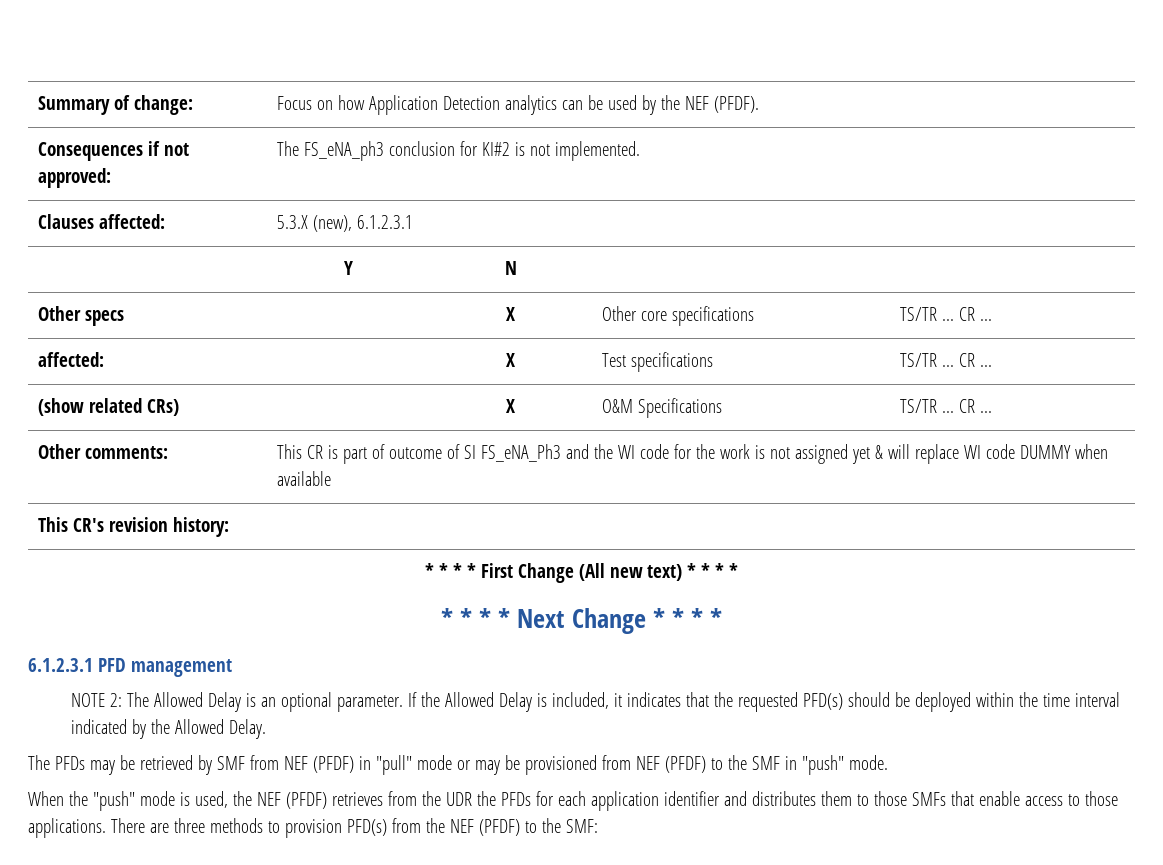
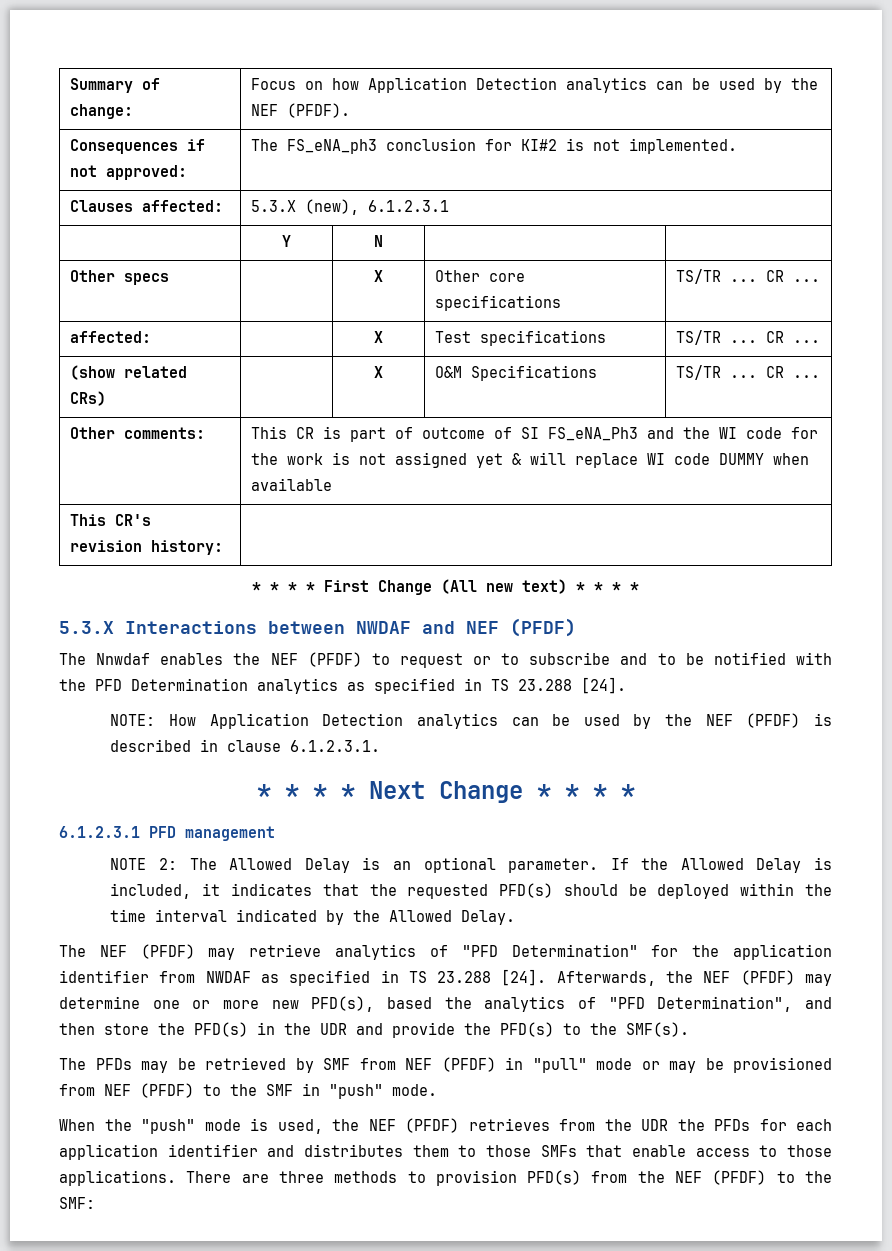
(739, 570) none -> [59,618,576,637] [59,652,832,668] [59,677,626,694] [110,713,832,729] [110,739,381,752] // 5.3.X Interactions between NWDAF and NEF (PFDF) // The Nnwdaf enables the NEF (PFDF) to request or to subscribe and to be notified with the PFD Determination analytics as specified in TS 23.288 [24]. // NOTE: How Application Detection analytics can be used by the NEF (PFDF) is described in clause 6.1.2.3.1.
(267, 729) none -> [59,944,833,960] [59,969,832,986] [59,996,832,1012] [59,1022,689,1038] // The NEF (PFDF) may retrieve analytics of "PFD Determination" for the application identifier from NWDAF as specified in TS 23.288 [24]. Afterwards, the NEF (PFDF) may determine one or more new PFD(s), based the analytics of "PFD Determination", and then store the PFD(s) in the UDR and provide the PFD(s) to the SMF(s).

